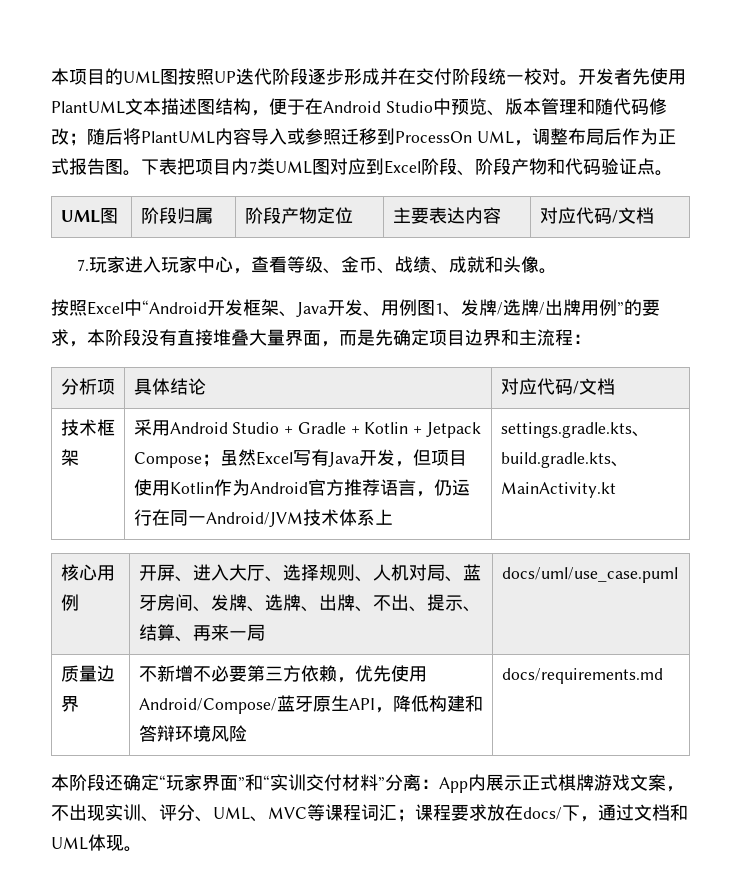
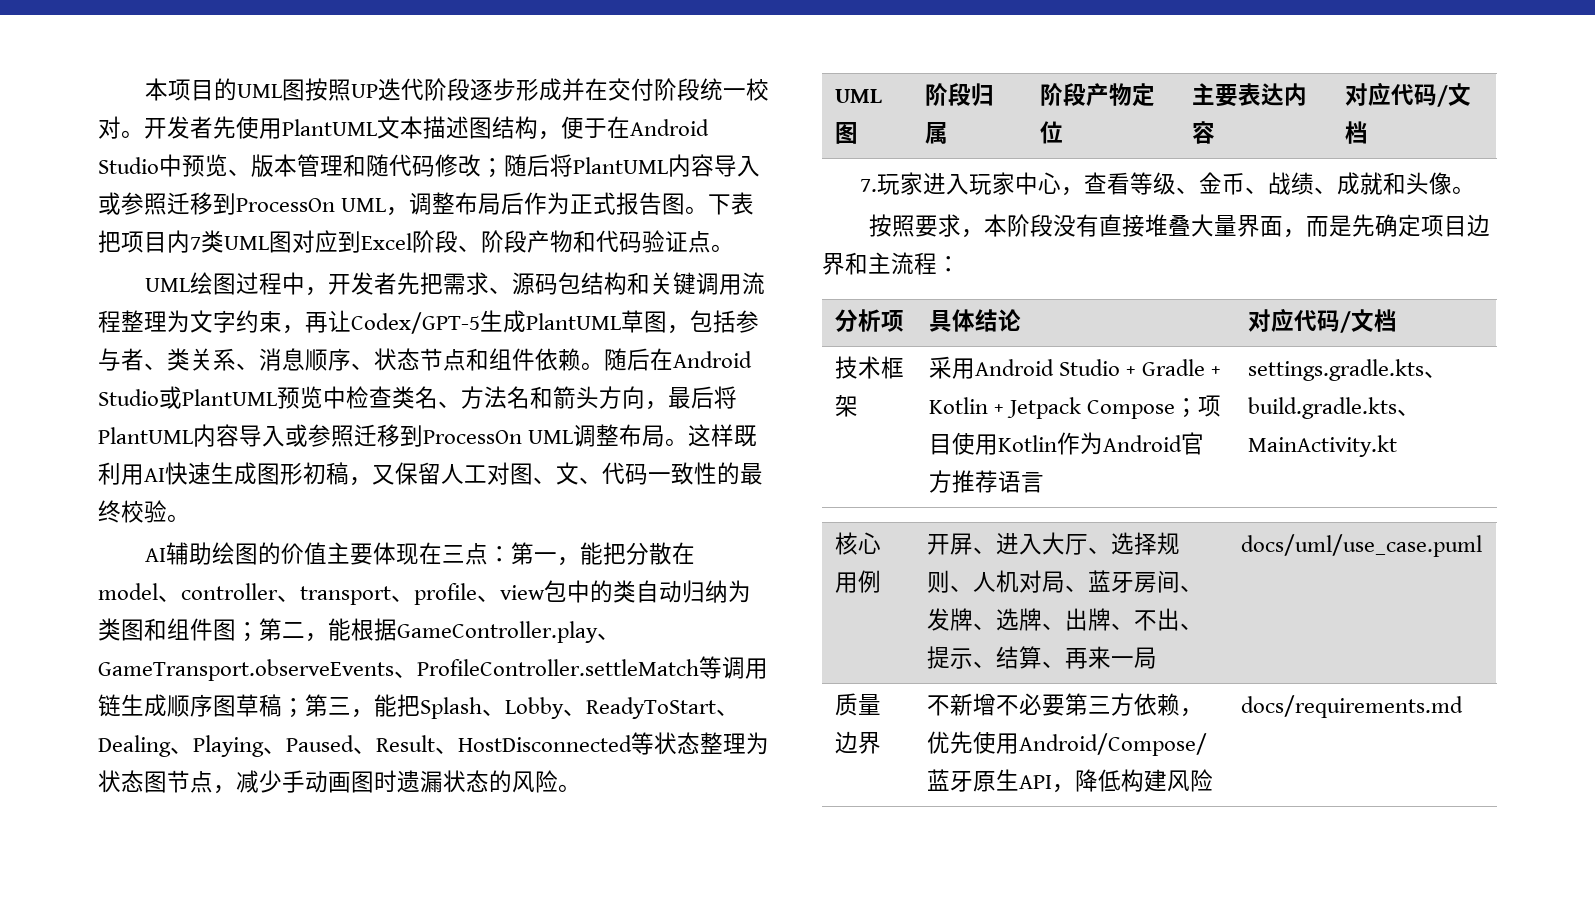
(673, 173) none -> [145,272,766,296] [98,310,759,334] [98,348,752,371] [98,386,737,410] [98,424,758,447] [98,462,763,486] [98,500,190,523] [145,542,696,566] [98,580,751,605] [98,618,620,643] [98,656,768,681] [98,694,739,719] [98,732,769,757] [98,770,581,794] // UML绘图过程中，开发者先把需求、源码包结构和关键调用流程整理为文字约束，再让Codex/GPT-5生成PlantUML草图，包括参与者、类关系、消息顺序、状态节点和组件依赖。随后在Android Studio或PlantUML预览中检查类名、方法名和箭头方向，最后将PlantUML内容导入或参照迁移到ProcessOn UML调整布局。这样既利用AI快速生成图形初稿，又保留人工对图、文、代码一致性的最终校验。 // AI辅助绘图的价值主要体现在三点：第一，能把分散在model、controller、transport、profile、view包中的类自动归纳为类图和组件图；第二，能根据GameController.play、GameTransport.observeEvents、ProfileController.settleMatch等调用链生成顺序图草稿；第三，能把Splash、Lobby、ReadyToStart、Dealing、Playing、Paused、Result、HostDisconnected等状态整理为状态图节点，减少手动画图时遗漏状态的风险。
[87,299,642,317] Excel中“Android开发框架、Java开发、用例图1、发牌/选牌/出牌用例”的 -> (916, 226) none
[219,449,431,467] 虽然Excel写有Java开发，但 -> (1198, 408) none
[415,479,470,497] [133,509,393,527] ，仍运行在同一Android/JVM技术体系上 -> (1044, 482) none
[464,695,483,712] [138,725,211,742] 和答辩环境 -> (1167, 780) none
[51,774,684,793] [51,804,688,822] [51,834,142,852] // 本阶段还确定“玩家界面”和“实训交付材料”分离：App内展示正式棋牌游戏文案，不出现实训、评分、UML、MVC等课程词汇；课程要求放在docs/下，通过文档和UML体现。 -> (1463, 706) none

